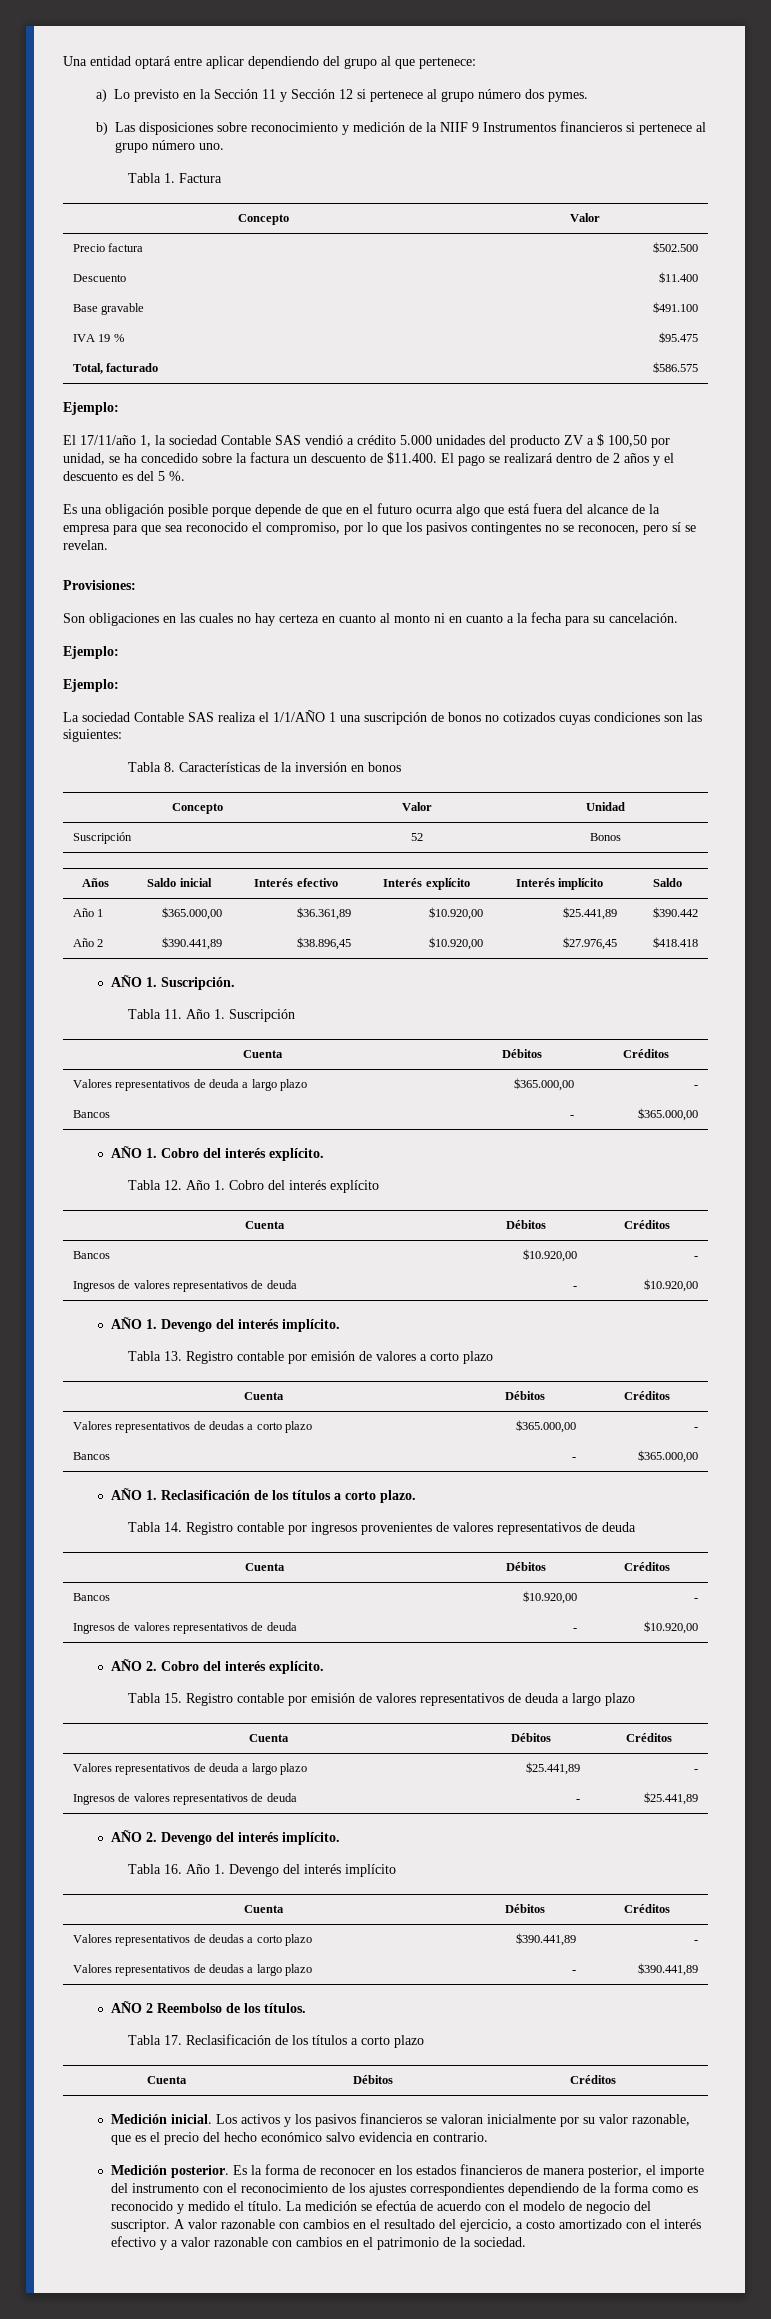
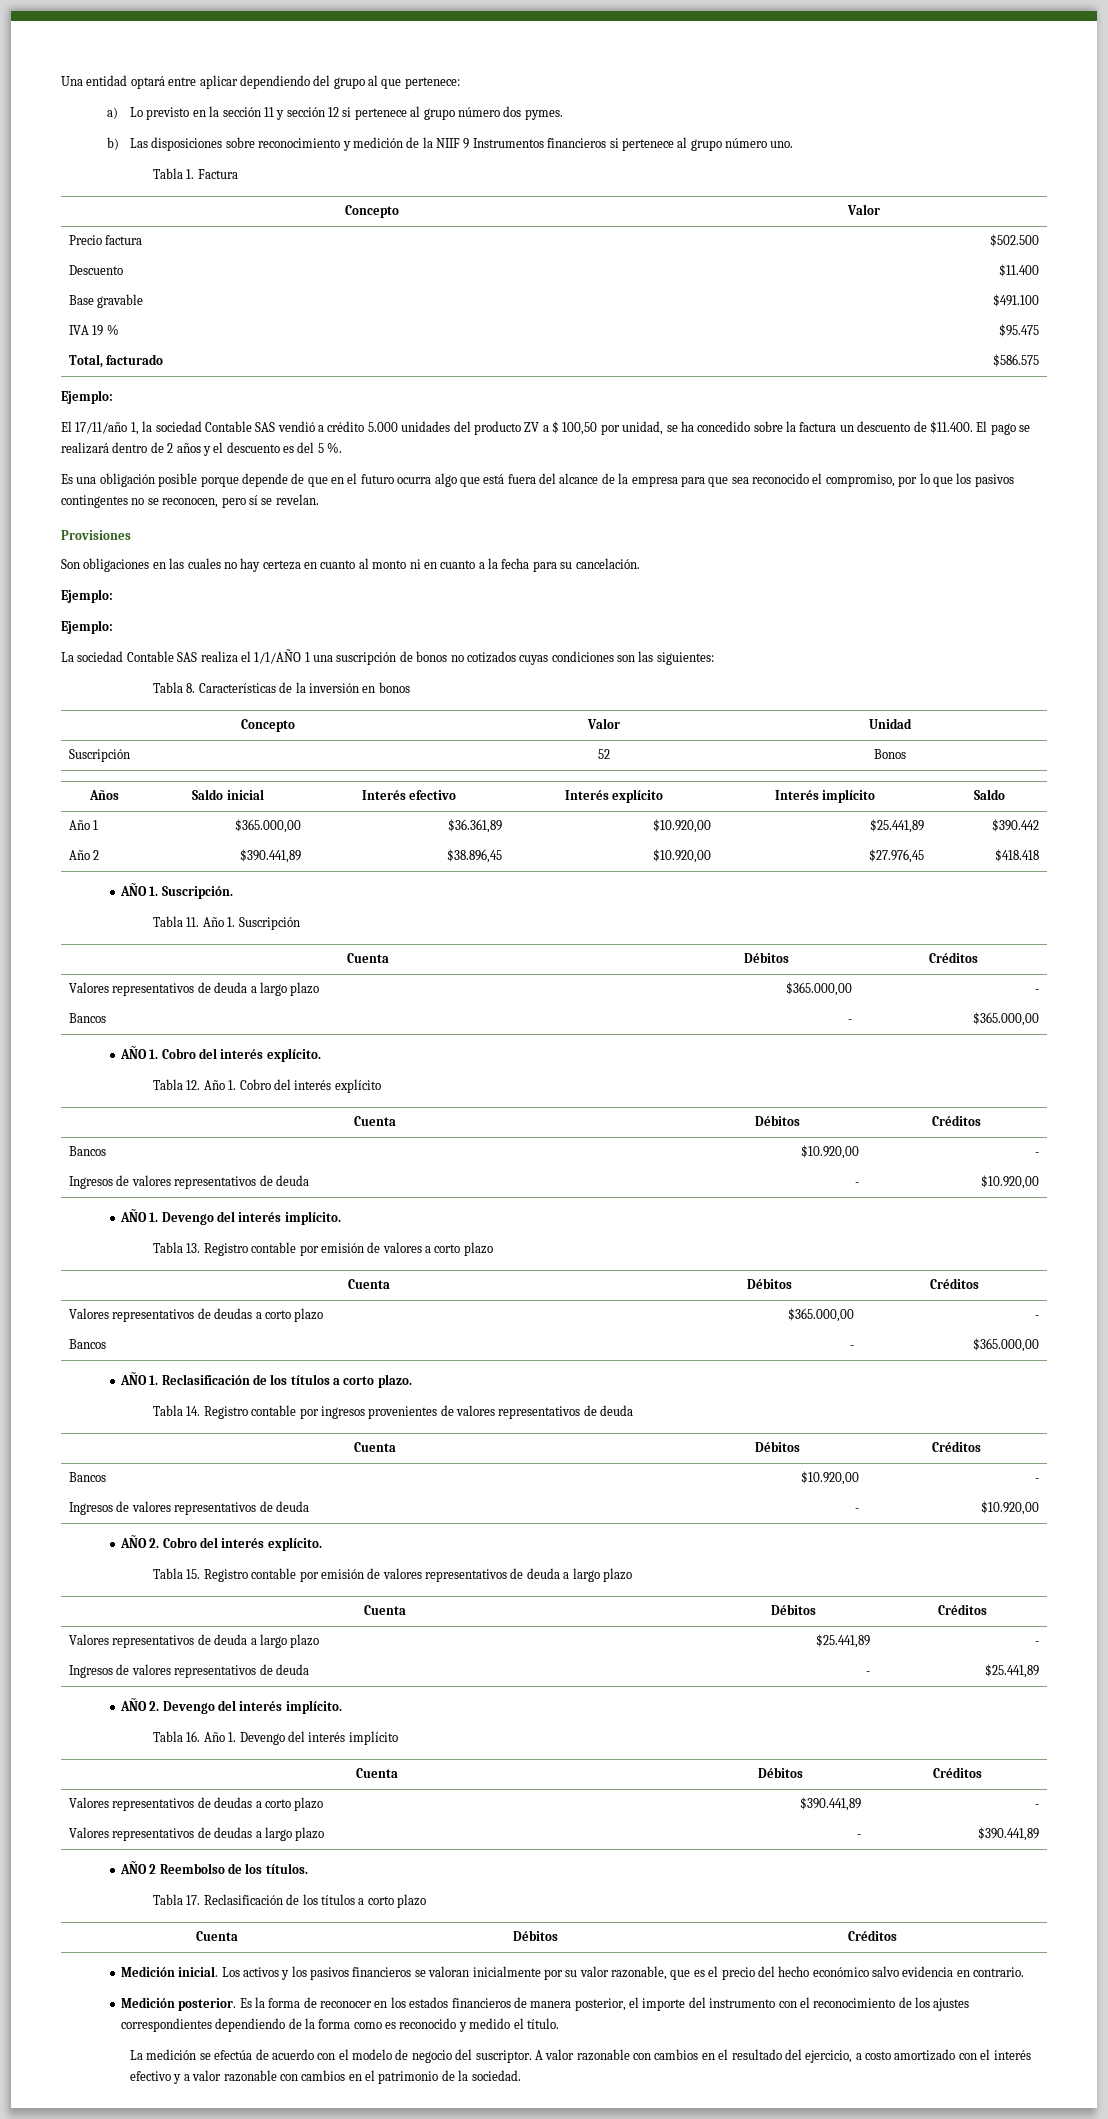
[213,89,258,99] Sección -> [222,107,261,117] sección
[290,89,335,99] Sección -> [286,107,325,117] sección
[63,580,136,590] Provisiones: -> [61,530,131,540] Provisiones
(283, 2206) none -> (559, 2023) //

